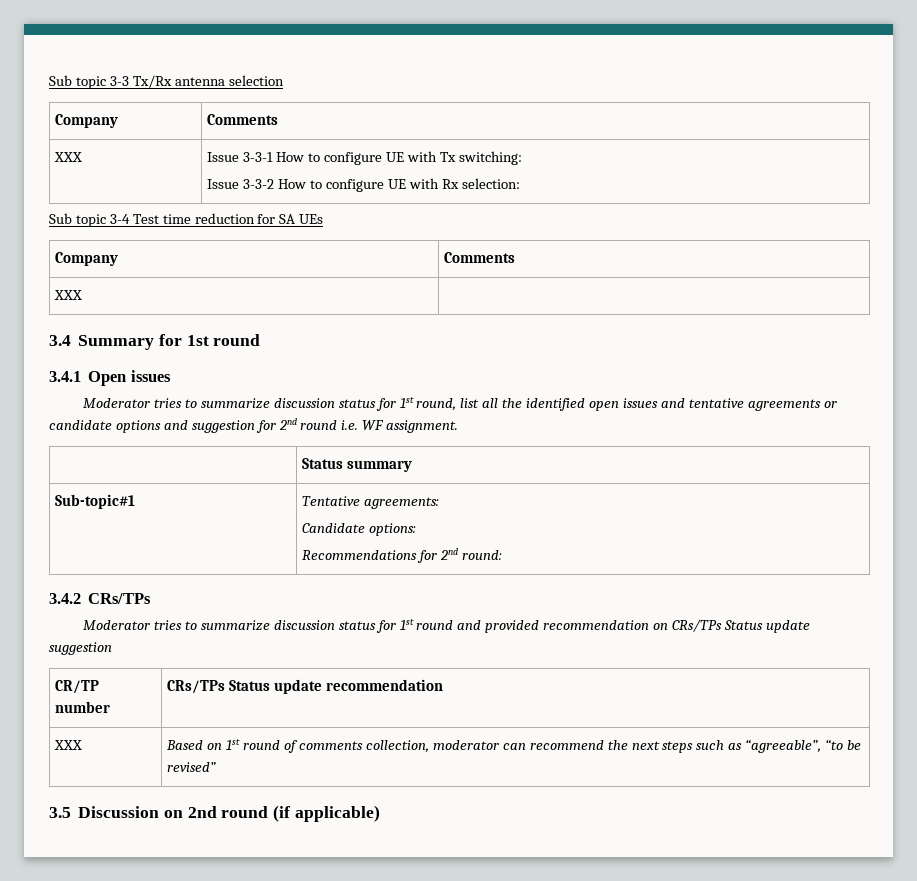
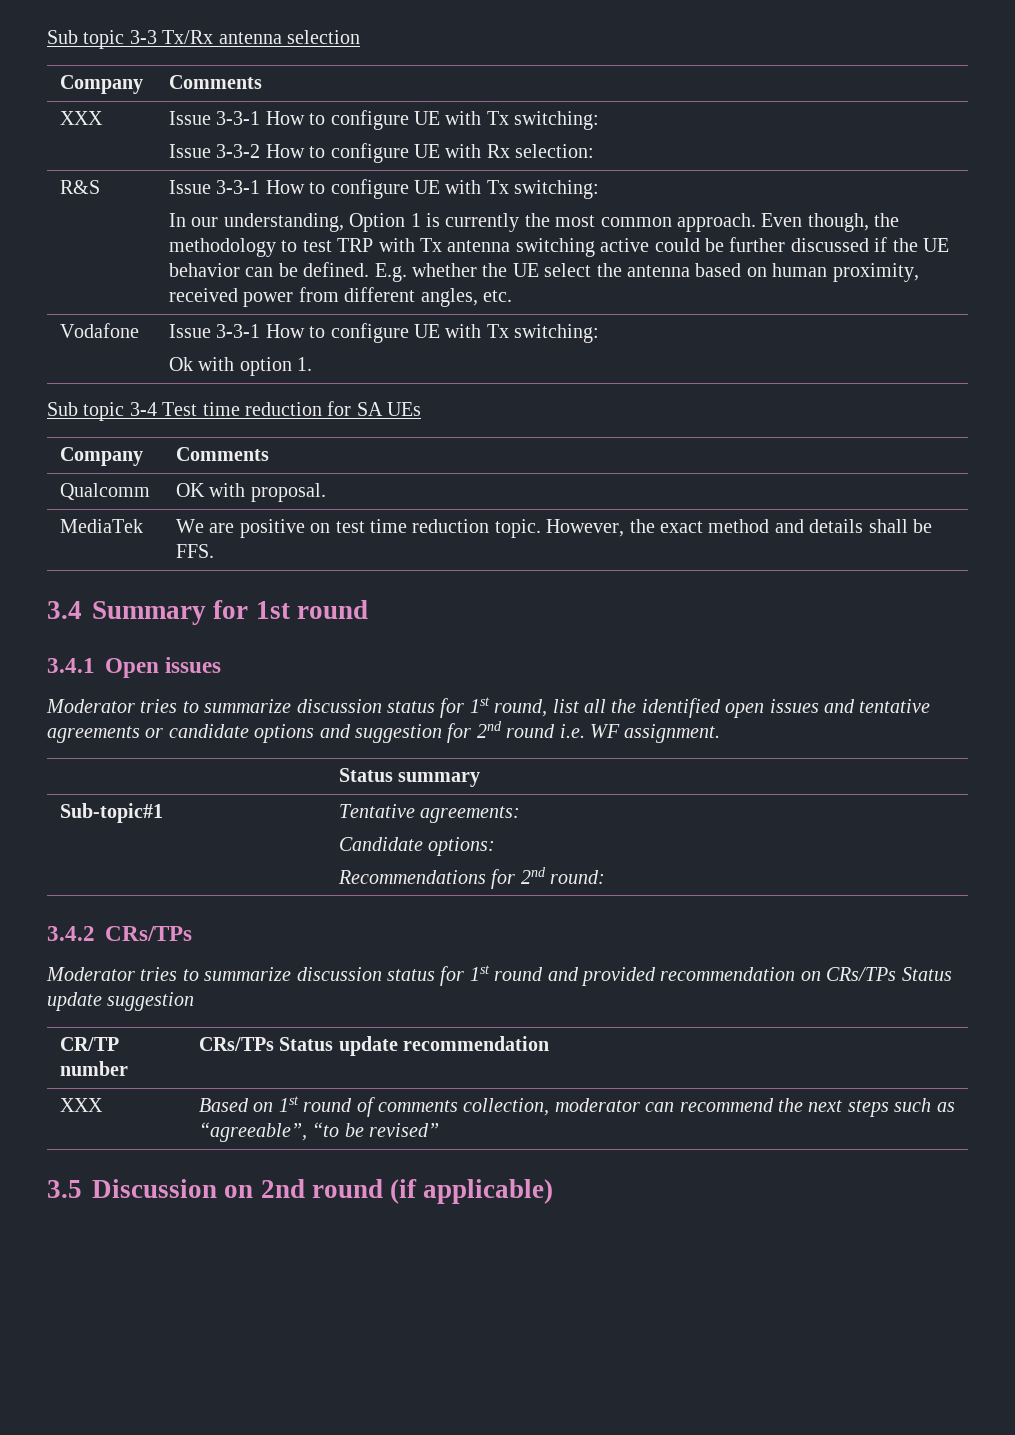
(520, 183) none -> [59,180,100,194] [168,179,600,199] [168,213,900,232] [168,237,949,257] [168,262,919,282] [168,287,512,307] [59,323,139,338] [168,323,600,343] [168,357,313,376] // R&S | Issue 3-3-1 How to configure UE with Tx switching: // In our understanding, Option 1 is currently the most common approach. Even though, the methodology to test TRP with Tx antenna switching active could be further discussed if the UE behavior can be defined. E.g. whether the UE select the antenna based on human proximity, received power from different angles, etc. // Vodafone | Issue 3-3-1 How to configure UE with Tx switching: // Ok with option 1.
[54,290,83,300] XXX | -> [59,483,150,500] [175,483,326,502] [59,519,143,533] [175,519,932,538] [175,544,214,558] Qualcomm | OK with proposal. // MediaTek | We are positive on test time reduction topic. However, the exact method and details shall be FFS.

